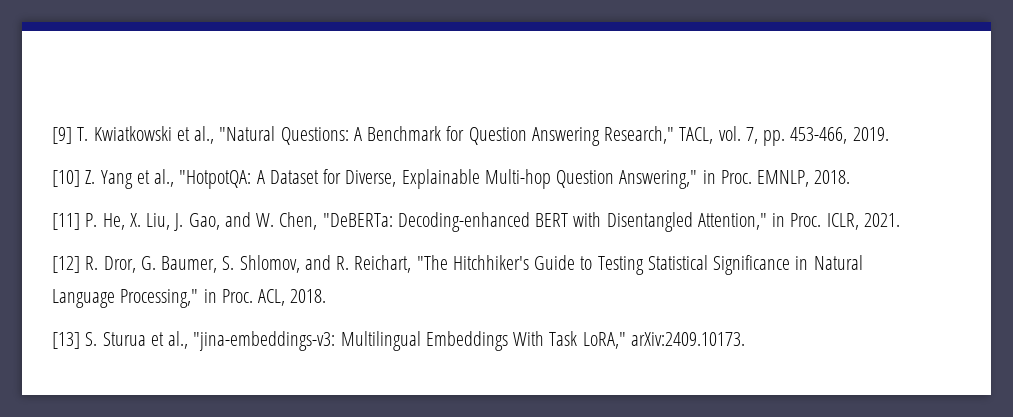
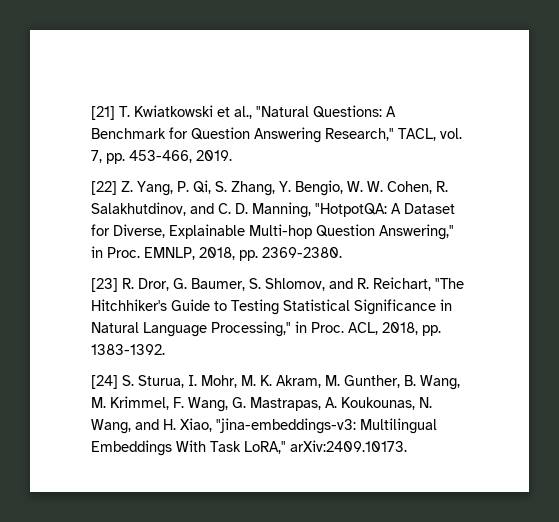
[52,127,72,144] [9] -> [91,106,115,120] [21]
[52,169,175,189] [10] Z. Yang et al., -> [91,180,448,196] [91,202,311,218] [22] Z. Yang, P. Qi, S. Zhang, Y. Bengio, W. W. Cohen, R. Salakhutdinov, and C. D. Manning,
[814,170,851,184] [52,212,900,232] [52,256,80,273] 2018. // [11] P. He, X. Liu, J. Gao, and W. Chen, "DeBERTa: Decoding-enhanced BERT with Disentangled Attention," in Proc. ICLR, 2021. // [12] -> [199,247,342,261] [91,278,118,292] 2018, pp. 2369-2380. // [23]
[290,289,327,303] [52,331,189,349] 2018. // [13] S. Sturua et al., -> [382,322,441,336] [91,344,165,355] [91,375,460,390] [91,396,432,412] [91,418,212,434] 2018, pp. 1383-1392. // [24] S. Sturua, I. Mohr, M. K. Akram, M. Gunther, B. Wang, M. Krimmel, F. Wang, G. Mastrapas, A. Koukounas, N. Wang, and H. Xiao,

